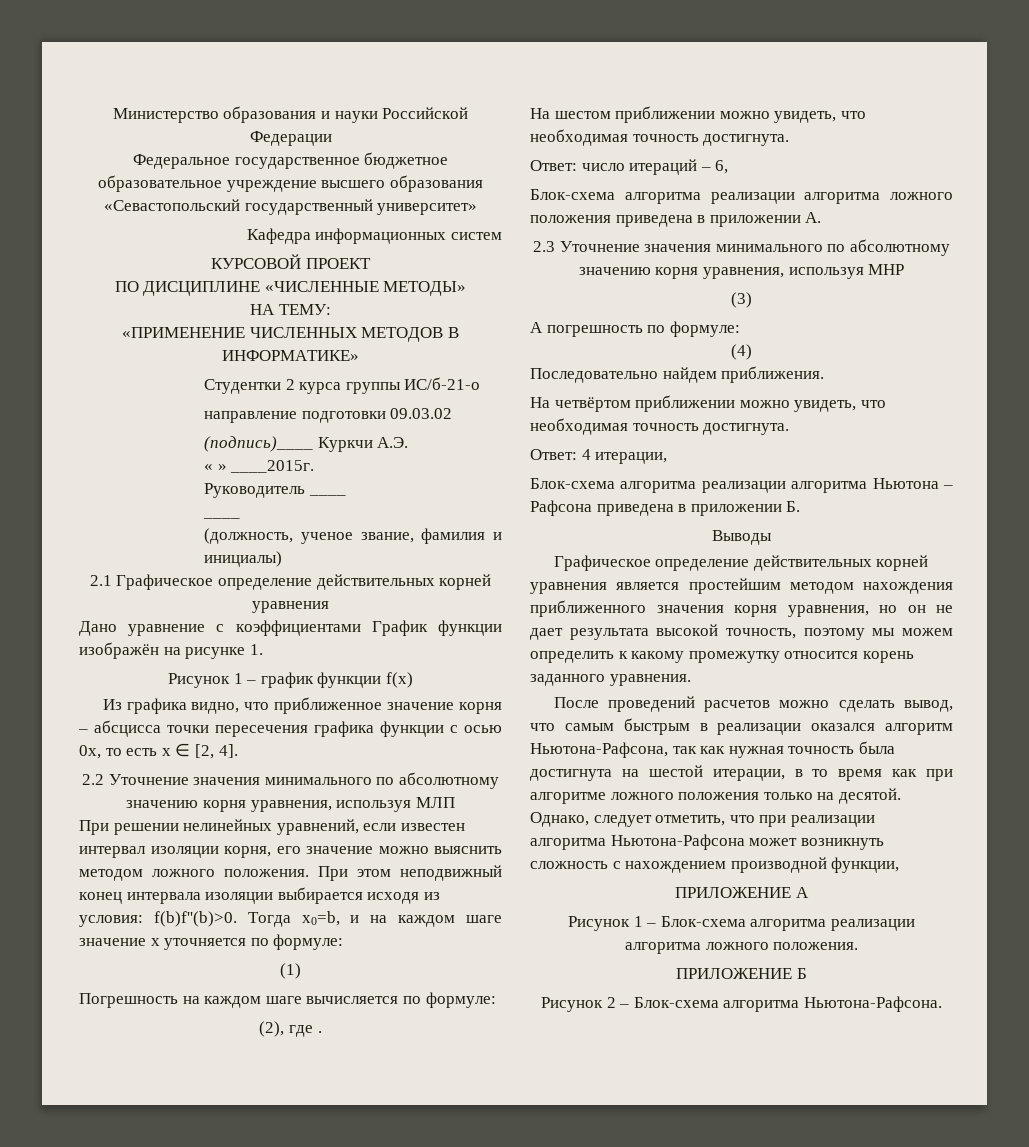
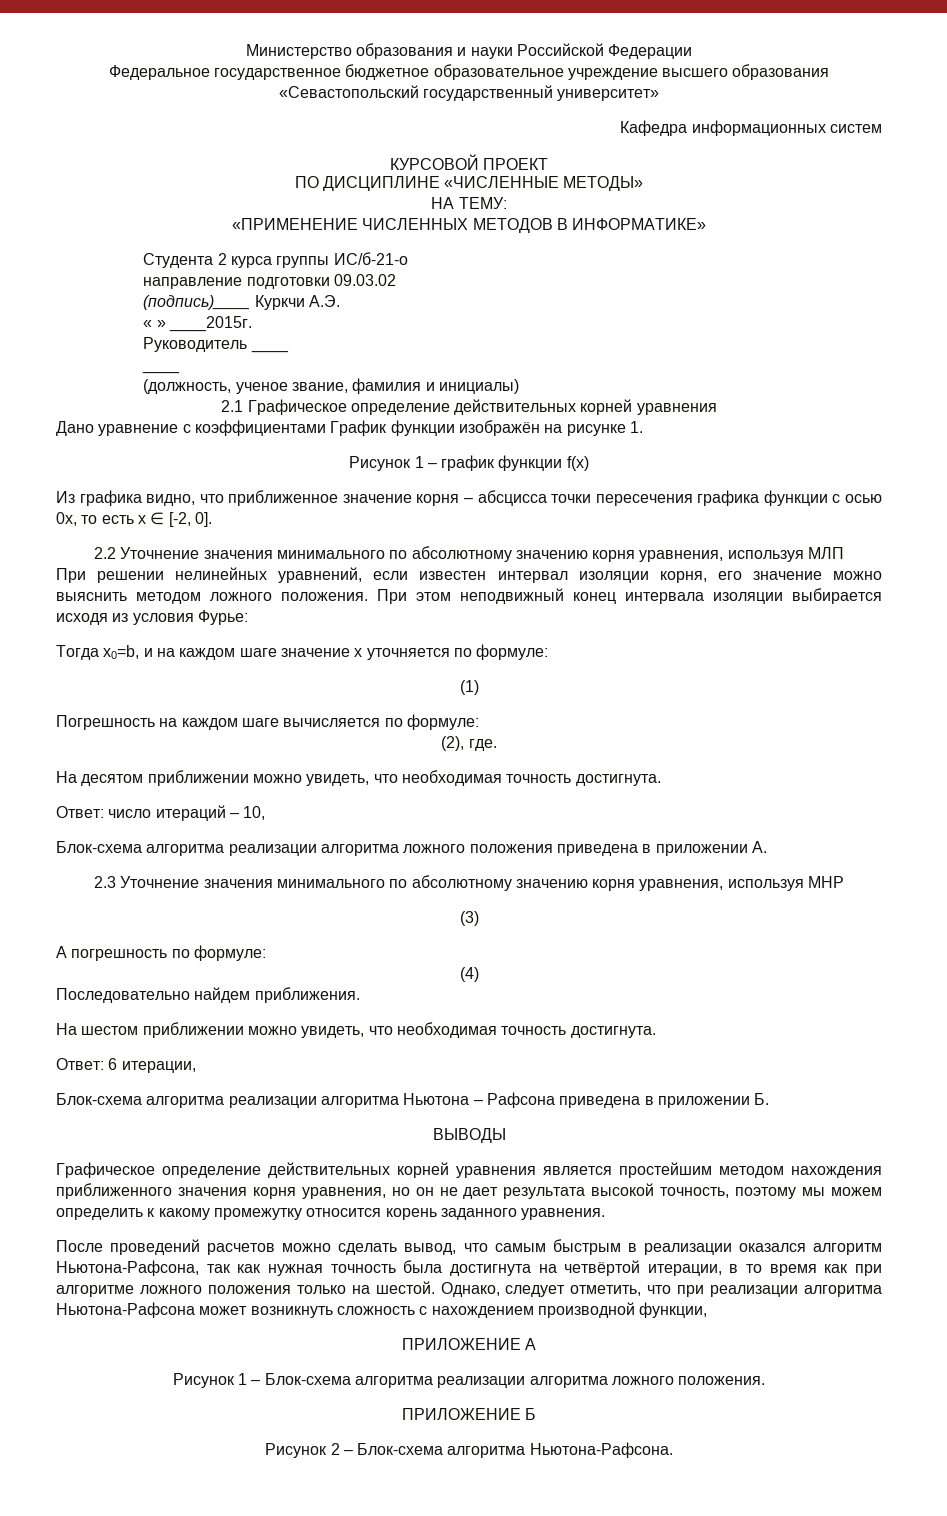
[204,379,282,394] Студентки -> [143,253,214,268] Студента
[194,744,238,759] [2, 4]. -> [168,512,212,527] [-2, 0].
[79,911,237,927] условия: f(b)f''(b)>0. -> [132,610,248,625] условия Фурье: //
[289,1025,322,1037] [530,108,611,119] где . // На шестом -> [468,739,497,751] [56,771,144,786] где. // На десятом
[715,160,729,174] 6, -> [243,806,266,820] 10,
[554,395,886,412] [530,418,790,435] [530,449,591,460] четвёртом приближении можно увидеть, что необходимая точность достигнута. // Ответ: 4 -> [81,1022,656,1038] [56,1058,118,1070] шестом приближении можно увидеть, что необходимая точность достигнута. // Ответ: 6
[712,530,772,545] Выводы -> [432,1128,506,1143] ВЫВОДЫ
[648,765,703,777] шестой -> [564,1260,641,1276] четвёртой
[838,788,901,804] десятой. -> [375,1281,435,1294] шестой.

